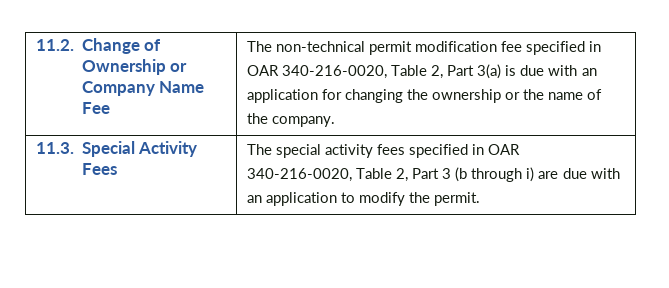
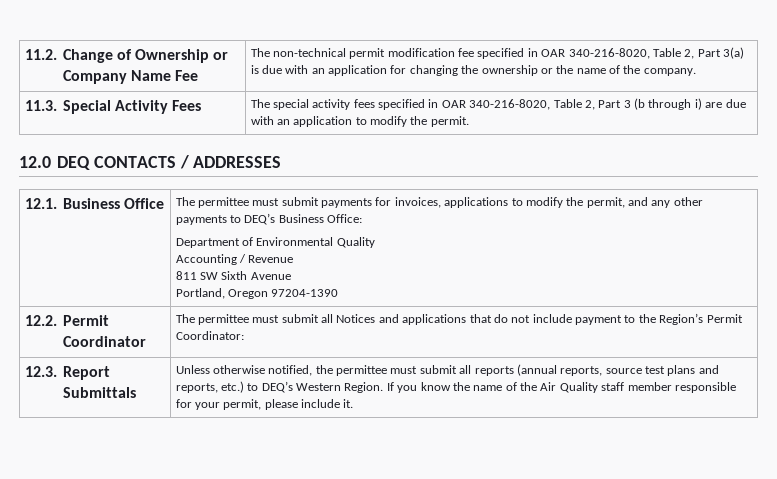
[282,65,388,79] 340-216-0020, -> [568,48,650,59] 340-216-8020,
[247,168,353,182] 340-216-0020, -> [469,99,551,110] 340-216-8020,
(481, 199) none -> [19,155,282,170] [24,198,165,209] [175,197,703,208] [175,213,363,225] [175,237,375,248] [175,254,294,265] [175,271,291,280] [175,288,339,299] [24,315,109,326] [62,336,146,347] [175,313,743,325] [175,331,244,340] [24,366,110,380] [62,387,136,398] [175,364,719,376] [175,381,736,393] [175,399,354,410] // 12.0 DEQ CONTACTS / ADDRESSES // 12.1. Business Office | The permittee must submit payments for invoices, applications to modify the permit, and any other payments to DEQ’s Business Office: // Department of Environmental Quality // Accounting / Revenue // 811 SW Sixth Avenue // Portland, Oregon 97204-1390 // 12.2. Permit Coordinator | The permittee must submit all Notices and applications that do not include payment to the Region’s Permit Coordinator: // 12.3. Report Submittals | Unless otherwise notified, the permittee must submit all reports (annual reports, source test plans and reports, etc.) to DEQ’s Western Region. If you know the name of the Air Quality staff member responsible for your permit, please include it.

